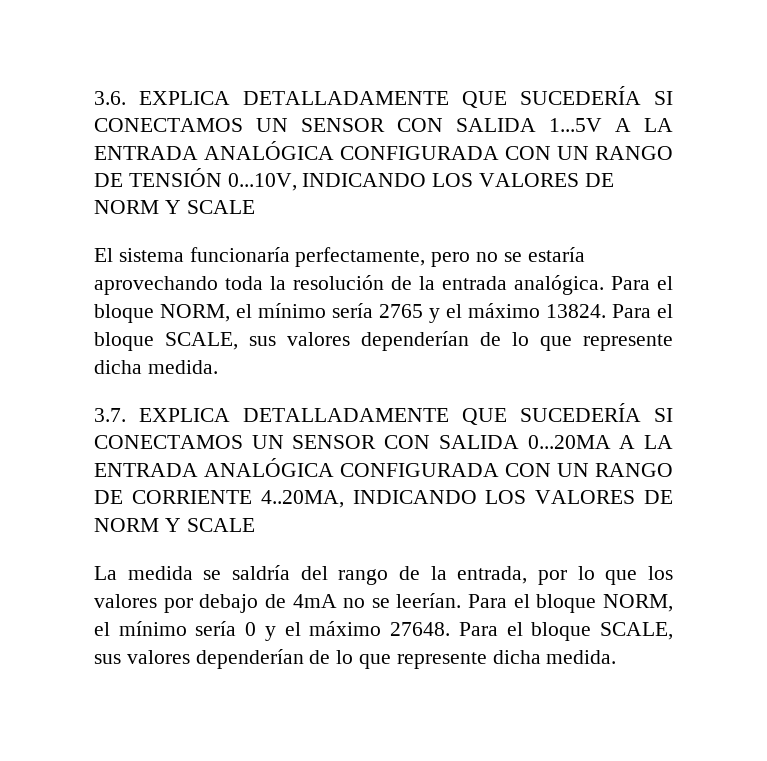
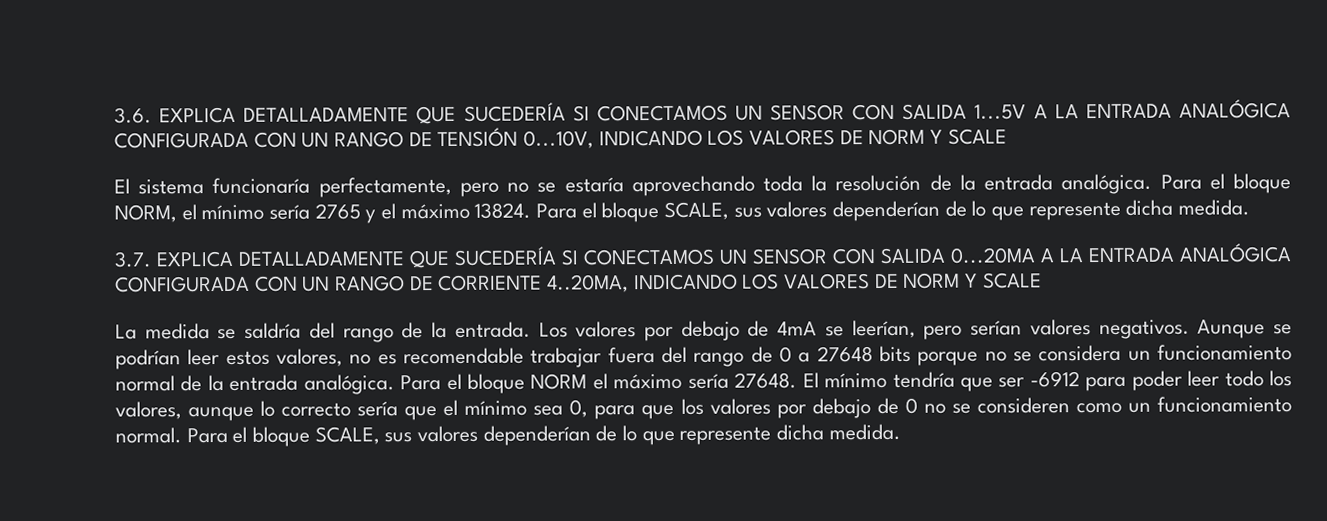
[457,566,595,585] entrada, por lo -> [454,319,1293,342] [115,344,1293,370] [115,370,1292,395] [115,399,636,422] entrada. Los valores por debajo de 4mA se leerían, pero serían valores negativos. Aunque se podrían leer estos valores, no es recomendable trabajar fuera del rango de 0 a 27648 bits porque no se considera un funcionamiento normal de la entrada analógica. Para el bloque NORM el máximo sería 27648. El mínimo tendría que ser -6912 para poder leer todo los valores, aunque lo correcto sería que el mínimo sea 0, para
[292,593,673,613] [94,621,451,641] 4mA no se leerían. Para el bloque NORM, el mínimo sería 0 y el máximo 27648. -> [904,396,1292,414] [115,427,182,444] 0 no se consideren como un funcionamiento normal.

